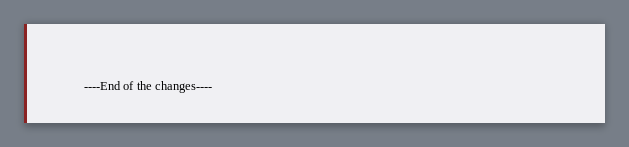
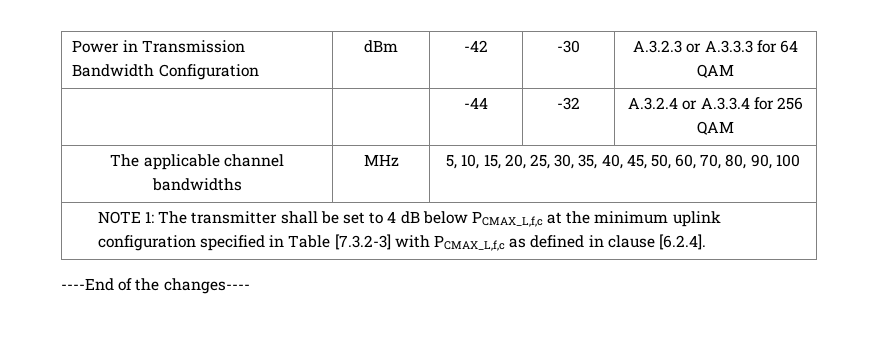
(84, 85) none -> [72,40,245,53] [72,64,259,80] [364,40,398,53] [464,40,488,52] [557,40,580,53] [633,40,798,53] [697,64,734,78] [464,97,488,109] [557,97,580,110] [628,97,803,110] [697,121,734,135] [110,154,284,170] [151,178,242,191] [363,154,399,166] [446,154,800,169] [97,211,721,227] [97,234,706,251] Power in Transmission Bandwidth Configuration | dBm | -42 | -30 | A.3.2.3 or A.3.3.3 for 64 QAM // | | -44 | -32 | A.3.2.4 or A.3.3.4 for 256 QAM // The applicable channel bandwidths | MHz | 5, 10, 15, 20, 25, 30, 35, 40, 45, 50, 60, 70, 80, 90, 100 // NOTE 1: The transmitter shall be set to 4 dB below PCMAX_L,f,c at the minimum uplink configuration specified in Table [7.3.2-3] with PCMAX_L,f,c as defined in clause [6.2.4]. //

